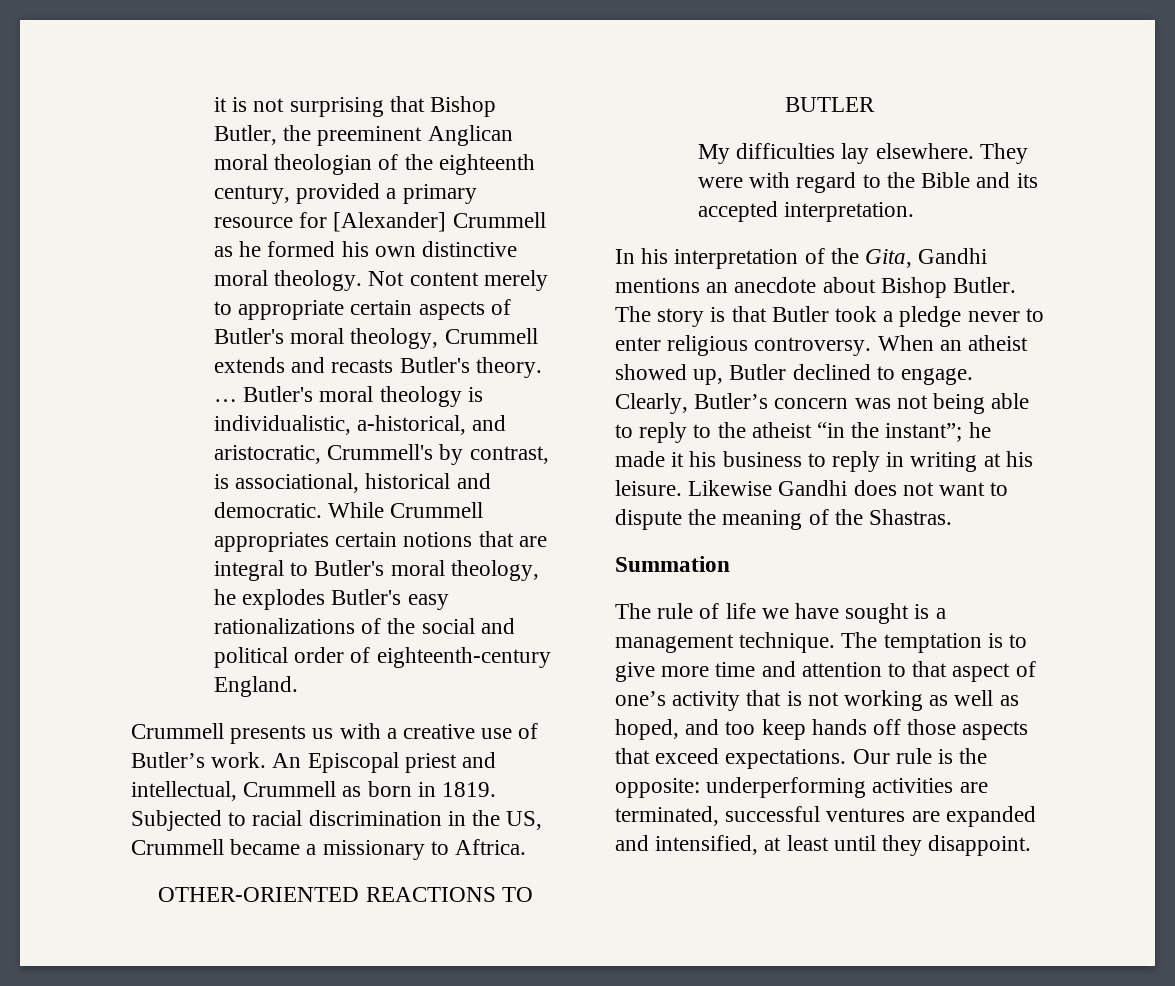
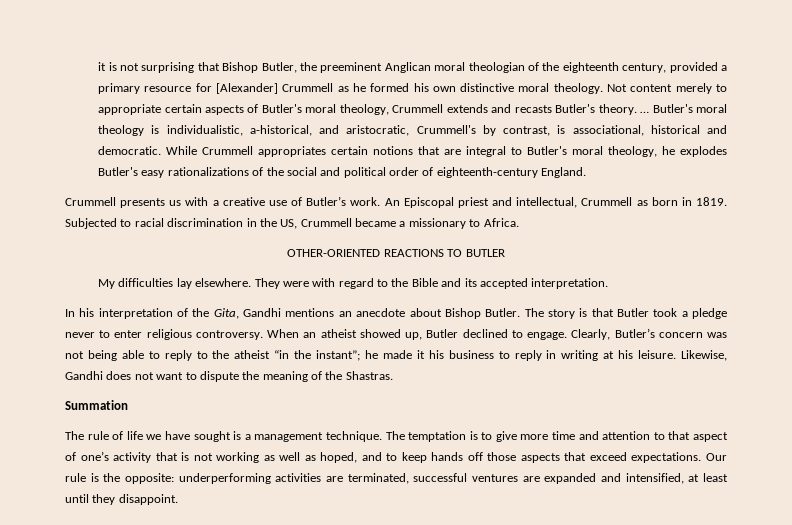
[455,839,527,855] Aftrica. -> [483,218,519,227] Africa.
[688,480,773,496] Likewise -> [681,350,728,361] Likewise,
[725,721,756,735] too -> [386,453,398,461] to

